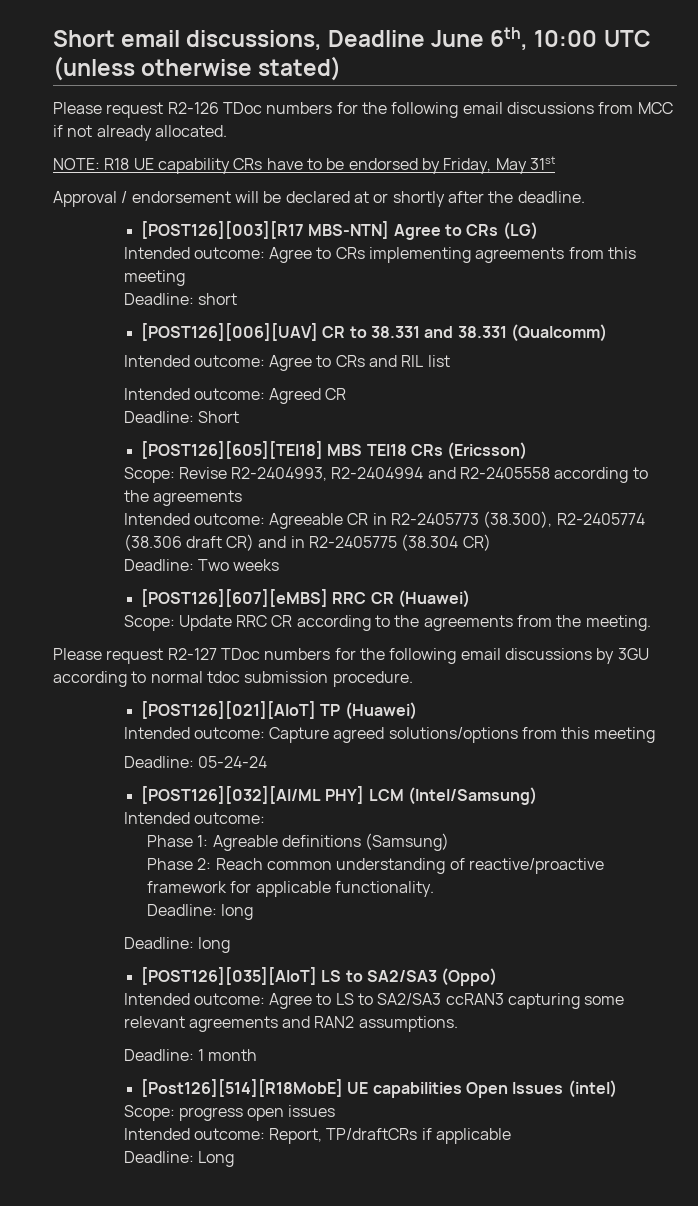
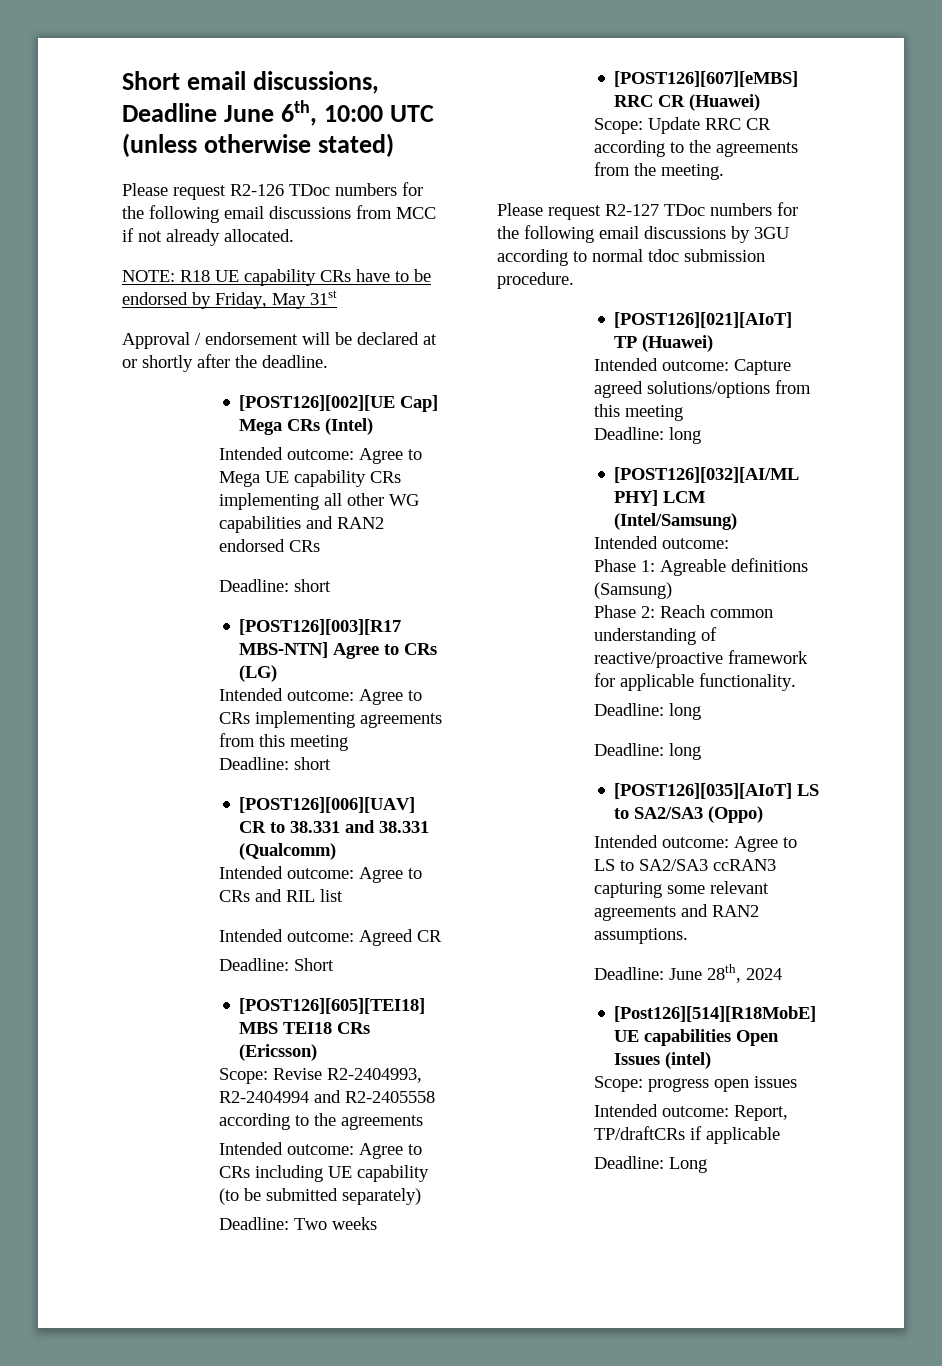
(585, 197) none -> [239,395,439,412] [239,418,374,435] [218,447,422,464] [218,470,401,487] [218,493,419,510] [218,516,384,533] [218,539,320,552] [218,579,331,592] // [POST126][002][UE Cap] Mega CRs (Intel) // Intended outcome: Agree to Mega UE capability CRs implementing all other WG capabilities and RAN2 endorsed CRs // Deadline: short
[269,511,645,529] [123,534,491,551] Agreeable CR in R2-2405773 (38.300), R2-2405774 (38.306 draft CR) and in R2-2405775 (38.304 CR) -> [358,1143,422,1159] [218,1165,429,1182] [218,1188,421,1205] Agree to CRs including UE capability (to be submitted separately)
[197,756,267,768] 05-24-24 -> [668,427,701,444] long
[197,1049,258,1061] 1 month -> [668,964,782,983] June 28th, 2024

